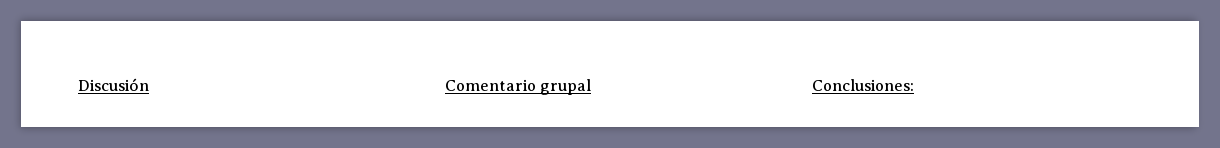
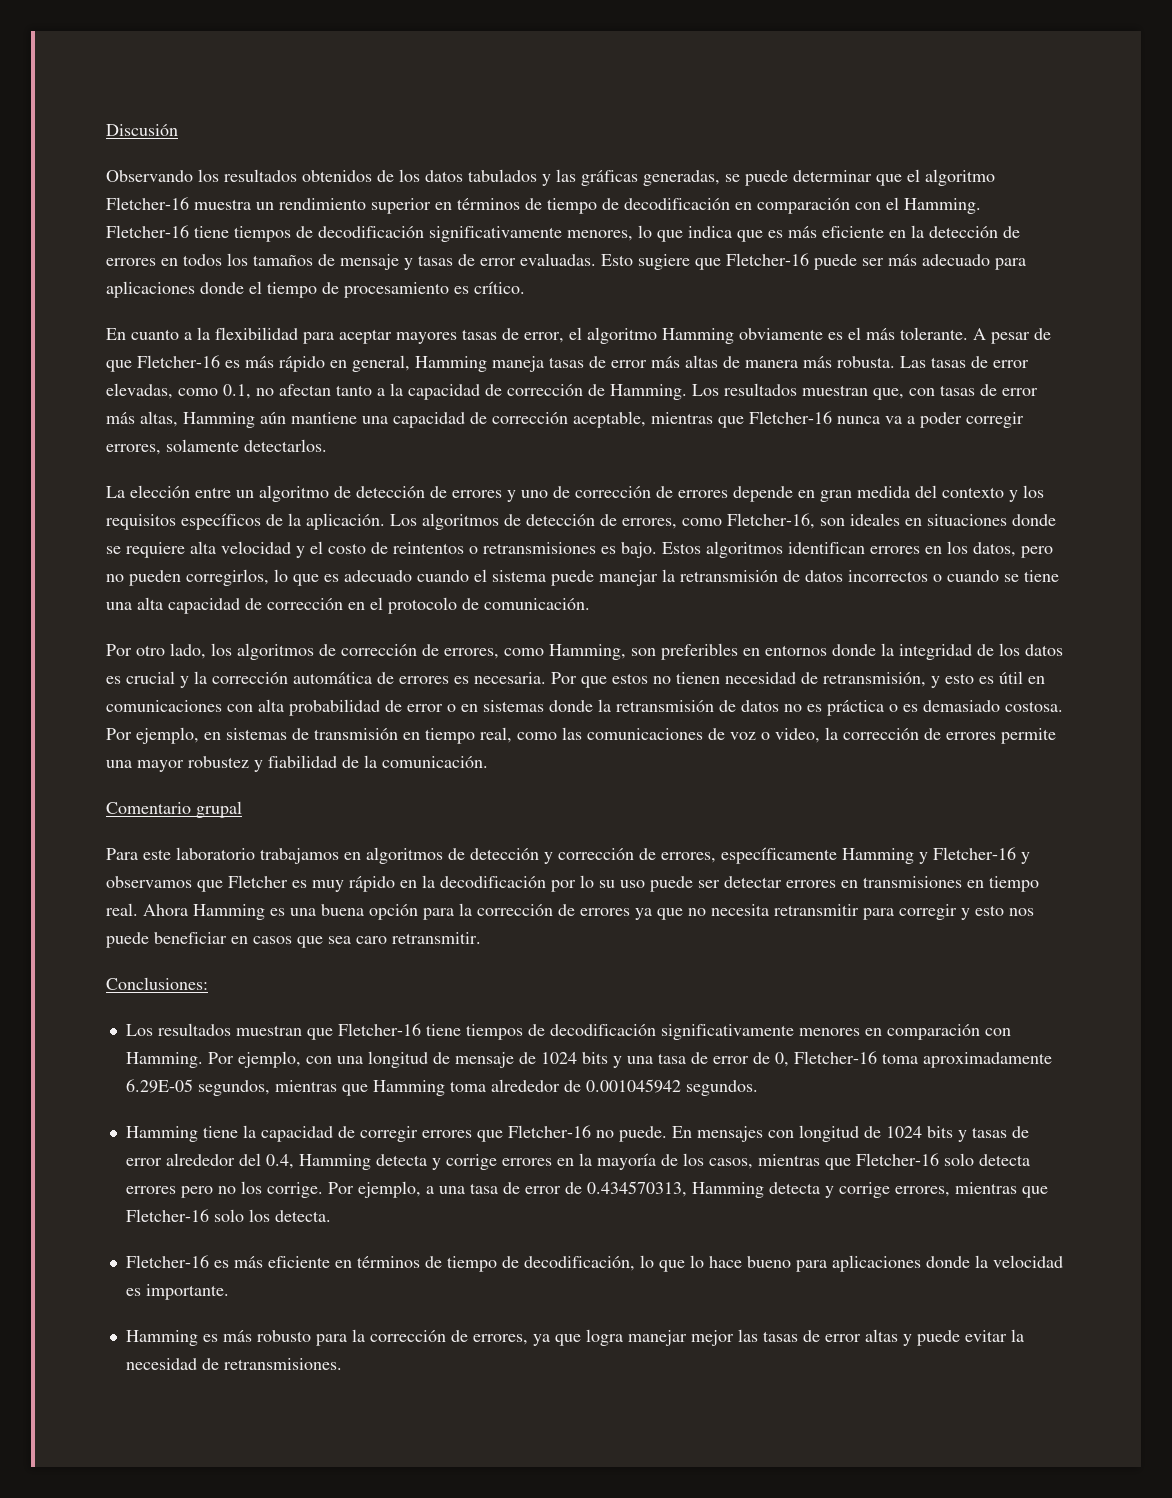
[445,79,592,95] [812,79,914,91] Comentario grupal // Conclusiones: -> [106,169,995,186] [106,197,981,214] [106,225,1020,242] [106,253,1026,270] [106,281,525,298] [106,327,1051,344] [106,355,1029,372] [106,383,1038,400] [106,411,1024,428] [106,439,327,455] [106,485,1044,502] [106,513,1056,530] [106,541,1053,558] [106,569,1059,586] [106,597,590,614] [106,643,1063,660] [106,671,1045,688] [106,699,1063,716] [106,727,1056,744] [106,755,488,772] [106,801,242,818] [106,847,1030,864] [106,875,1039,892] [106,903,1034,920] [106,932,481,948] [106,977,208,990] [125,1023,1011,1040] [125,1051,1052,1068] [125,1079,758,1096] [125,1125,1029,1142] [125,1153,1030,1170] [125,1181,1048,1198] [125,1209,331,1222] [125,1255,1063,1272] [125,1284,229,1300] [125,1329,1024,1346] [125,1358,342,1370] Observando los resultados obtenidos de los datos tabulados y las gráficas generadas, se puede determinar que el algoritmo Fletcher-16 muestra un rendimiento superior en términos de tiempo de decodificación en comparación con el Hamming. Fletcher-16 tiene tiempos de decodificación significativamente menores, lo que indica que es más eficiente en la detección de errores en todos los tamaños de mensaje y tasas de error evaluadas. Esto sugiere que Fletcher-16 puede ser más adecuado para aplicaciones donde el tiempo de procesamiento es crítico. // En cuanto a la flexibilidad para aceptar mayores tasas de error, el algoritmo Hamming obviamente es el más tolerante. A pesar de que Fletcher-16 es más rápido en general, Hamming maneja tasas de error más altas de manera más robusta. Las tasas de error elevadas, como 0.1, no afectan tanto a la capacidad de corrección de Hamming. Los resultados muestran que, con tasas de error más altas, Hamming aún mantiene una capacidad de corrección aceptable, mientras que Fletcher-16 nunca va a poder corregir errores, solamente detectarlos. // La elección entre un algoritmo de detección de errores y uno de corrección de errores depende en gran medida del contexto y los requisitos específicos de la aplicación. Los algoritmos de detección de errores, como Fletcher-16, son ideales en situaciones donde se requiere alta velocidad y el costo de reintentos o retransmisiones es bajo. Estos algoritmos identifican errores en los datos, pero no pueden corregirlos, lo que es adecuado cuando el sistema puede manejar la retransmisión de datos incorrectos o cuando se tiene una alta capacidad de corrección en el protocolo de comunicación. // Por otro lado, los algoritmos de corrección de errores, como Hamming, son preferibles en entornos donde la integridad de los datos es crucial y la corrección automática de errores es necesaria. Por que estos no tienen necesidad de retransmisión, y esto es útil en comunicaciones con alta probabilidad de error o en sistemas donde la retransmisión de datos no es práctica o es demasiado costosa. Por ejemplo, en sistemas de transmisión en tiempo real, como las comunicaciones de voz o video, la corrección de errores permite una mayor robustez y fiabilidad de la comunicación. // Comentario grupal // Para este laboratorio trabajamos en algoritmos de detección y corrección de errores, específicamente Hamming y Fletcher-16 y observamos que Fletcher es muy rápido en la decodificación por lo su uso puede ser detectar errores en transmisiones en tiempo real. Ahora Hamming es una buena opción para la corrección de errores ya que no necesita retransmitir para corregir y esto nos puede beneficiar en casos que sea caro retransmitir. // Conclusiones: // Los resultados muestran que Fletcher-16 tiene tiempos de decodificación significativamente menores en comparación con Hamming. Por ejemplo, con una longitud de mensaje de 1024 bits y una tasa de error de 0, Fletcher-16 toma aproximadamente 6.29E-05 segundos, mientras que Hamming toma alrededor de 0.001045942 segundos. // Hamming tiene la capacidad de corregir errores que Fletcher-16 no puede. En mensajes con longitud de 1024 bits y tasas de error alrededor del 0.4, Hamming detecta y corrige errores en la mayoría de los casos, mientras que Fletcher-16 solo detecta errores pero no los corrige. Por ejemplo, a una tasa de error de 0.434570313, Hamming detecta y corrige errores, mientras que Fletcher-16 solo los detecta. // Fletcher-16 es más eficiente en términos de tiempo de decodificación, lo que lo hace bueno para aplicaciones donde la velocidad es importante. // Hamming es más robusto para la corrección de errores, ya que logra manejar mejor las tasas de error altas y puede evitar la necesidad de retransmisiones.

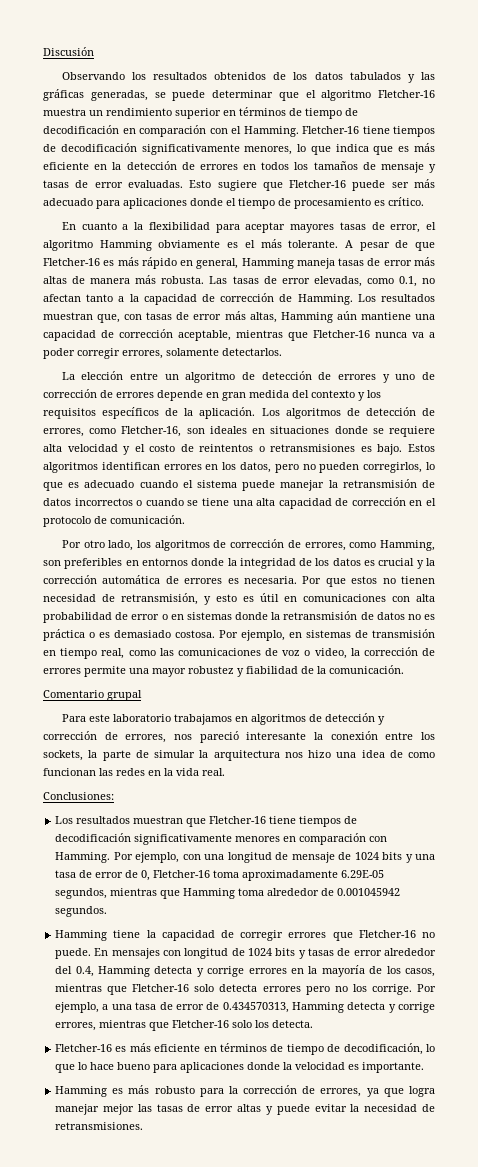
[721,847,1030,864] [106,875,1039,892] [106,903,1034,920] [106,932,481,948] específicamente Hamming y Fletcher-16 y observamos que Fletcher es muy rápido en la decodificación por lo su uso puede ser detectar errores en transmisiones en tiempo real. Ahora Hamming es una buena opción para la corrección de errores ya que no necesita retransmitir para corregir y esto nos puede beneficiar en casos que sea caro retransmitir. -> [174,731,436,743] [43,750,435,761] [43,768,225,776] nos pareció interesante la conexión entre los sockets, la parte de simular la arquitectura nos hizo una idea de como funcionan las redes en la vida real.

